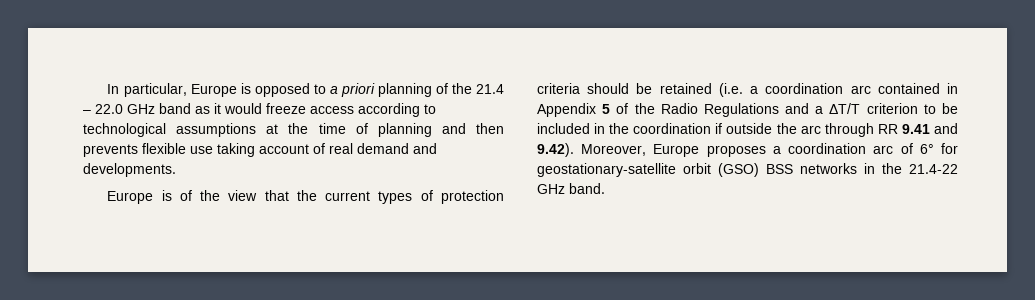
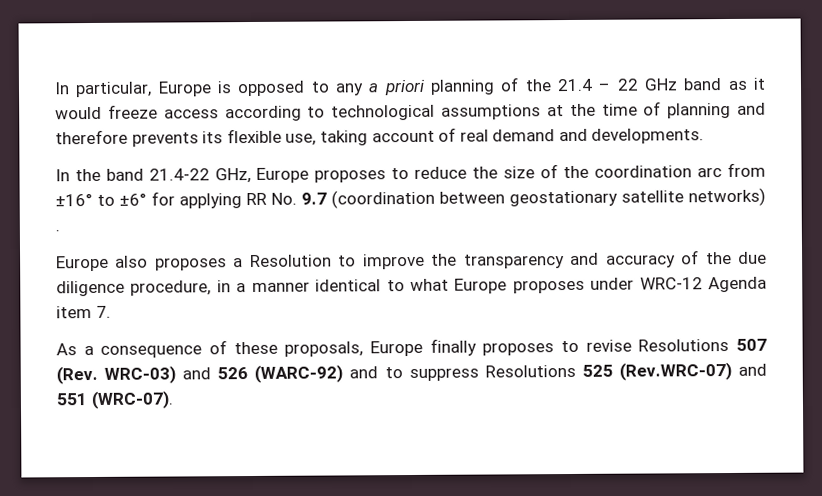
(326, 89) none -> [335,83,364,96] any
[95,104,123,114] 22.0 -> [616,78,639,91] 22
[476,123,504,134] [83,143,213,157] then prevents flexible use -> [55,128,317,147] therefore prevents its flexible use,
[107,190,504,204] [537,83,958,97] [537,103,958,117] [537,123,958,137] [537,143,958,157] [537,163,958,177] [537,183,605,194] Europe is of the view that the current types of protection criteria should be retained (i.e. a coordination arc contained in Appendix 5 of the Radio Regulations and a ΔT/T criterion to be included in the coordination if outside the arc through RR 9.41 and 9.42). Moreover, Europe proposes a coordination arc of 6° for geostationary-satellite orbit (GSO) BSS networks in the 21.4-22 GHz band. -> [55,162,766,184] [55,187,766,209] [55,229,60,232] [56,250,767,272] [56,276,767,297] [56,305,111,319] [56,338,767,358] [56,361,767,385] [56,390,174,410] In the band 21.4-22 GHz, Europe proposes to reduce the size of the coordination arc from ±16° to ±6° for applying RR No. 9.7 (coordination between geostationary satellite networks) . // Europe also proposes a Resolution to improve the transparency and accuracy of the due diligence procedure, in a manner identical to what Europe proposes under WRC-12 Agenda item 7. // As a consequence of these proposals, Europe finally proposes to revise Resolutions 507 (Rev. WRC-03) and 526 (WARC-92) and to suppress Resolutions 525 (Rev.WRC-07) and 551 (WRC-07).

